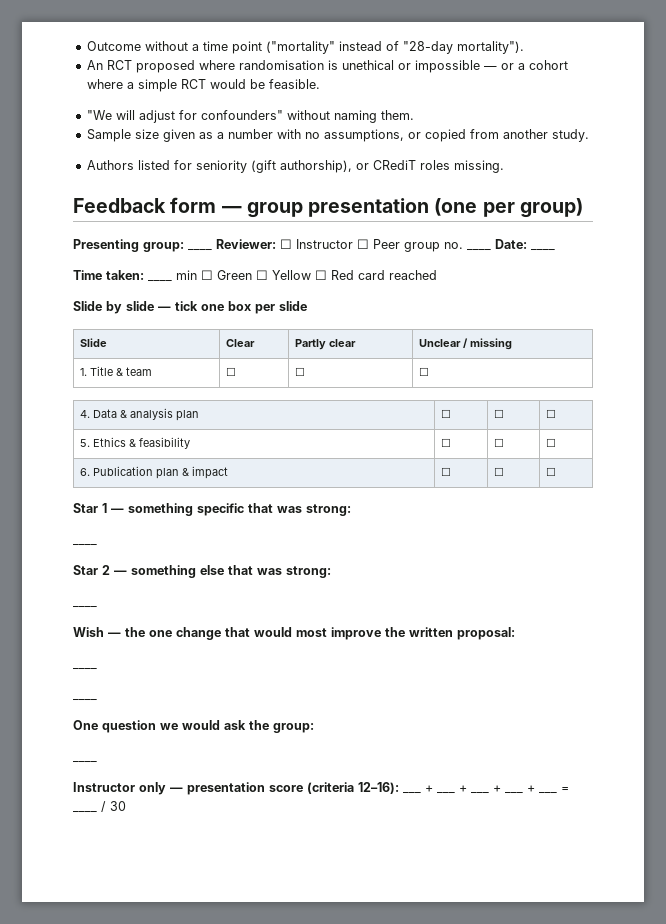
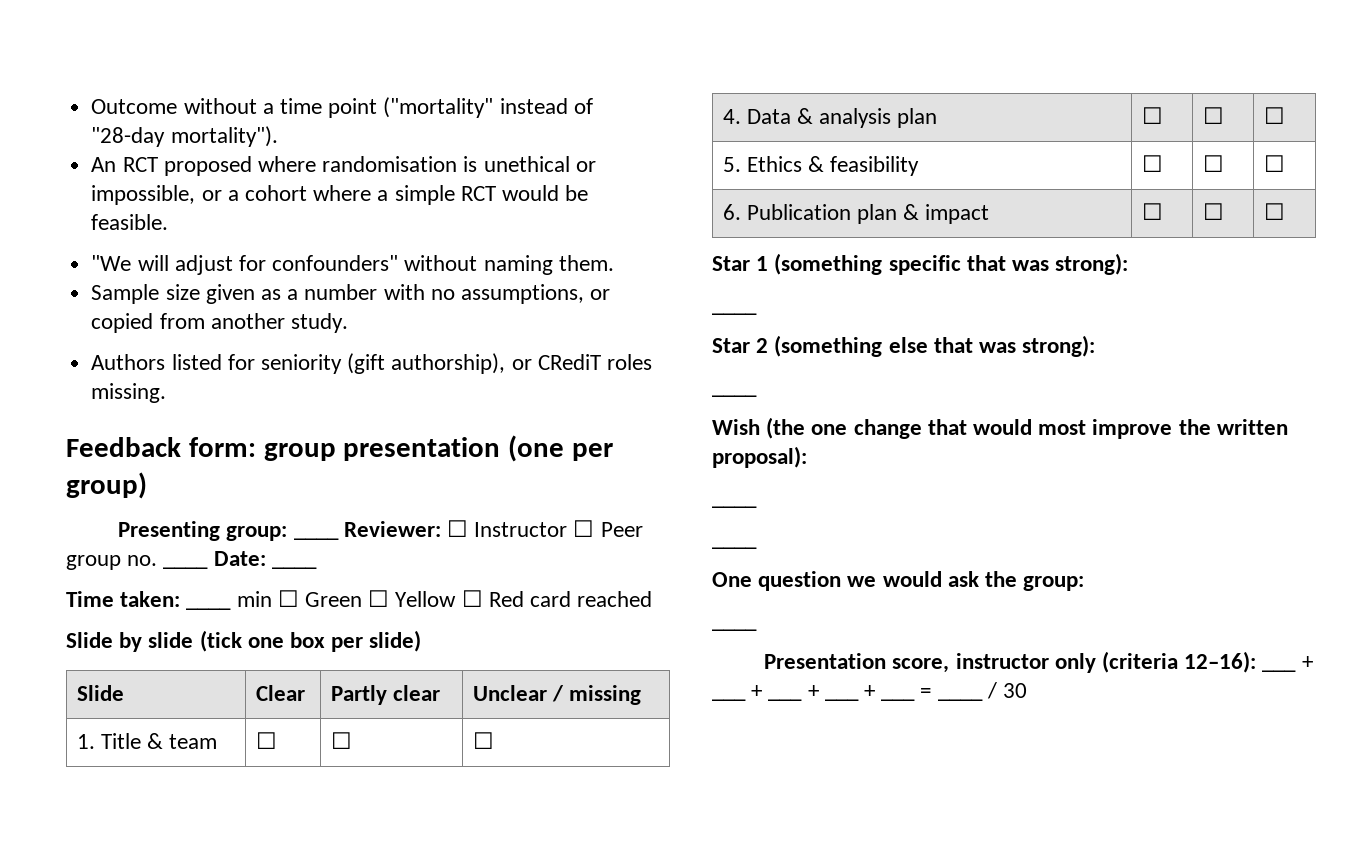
[414,60,497,73] impossible — -> [91,185,196,205] impossible,
[170,197,242,213] form — -> [188,437,256,457] form:
[158,301,198,311] — tick -> [199,630,242,652] (tick
[279,301,307,311] slide -> [369,630,422,652] slide)
[111,503,193,516] — something -> [774,253,883,275] (something
[306,504,351,516] strong: -> [1055,253,1129,275] strong):
[114,565,196,578] — something -> [774,335,883,357] (something
[286,566,331,578] strong: -> [1022,335,1096,357] strong):
[108,627,145,637] — the -> [766,417,806,439] (the
[457,627,515,640] proposal: -> [712,446,807,468] proposal):
[73,782,303,795] Instructor only — presentation score -> [764,653,1096,673] Presentation score, instructor only

